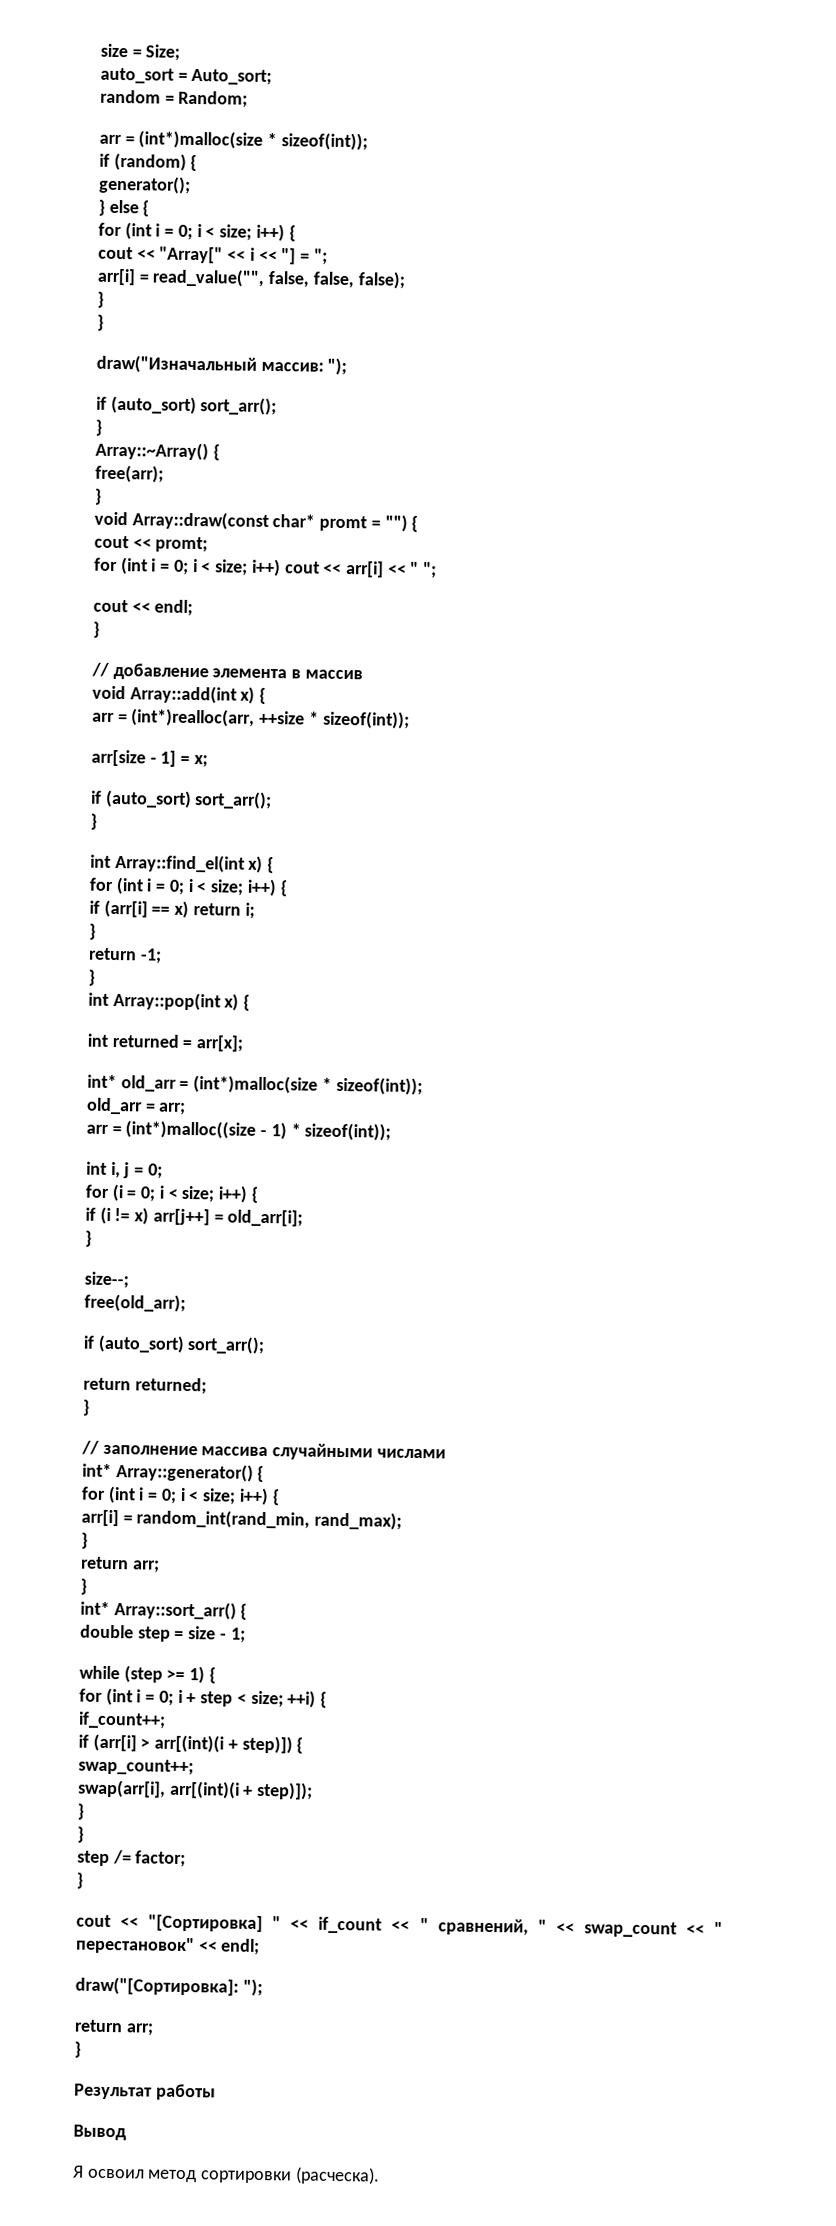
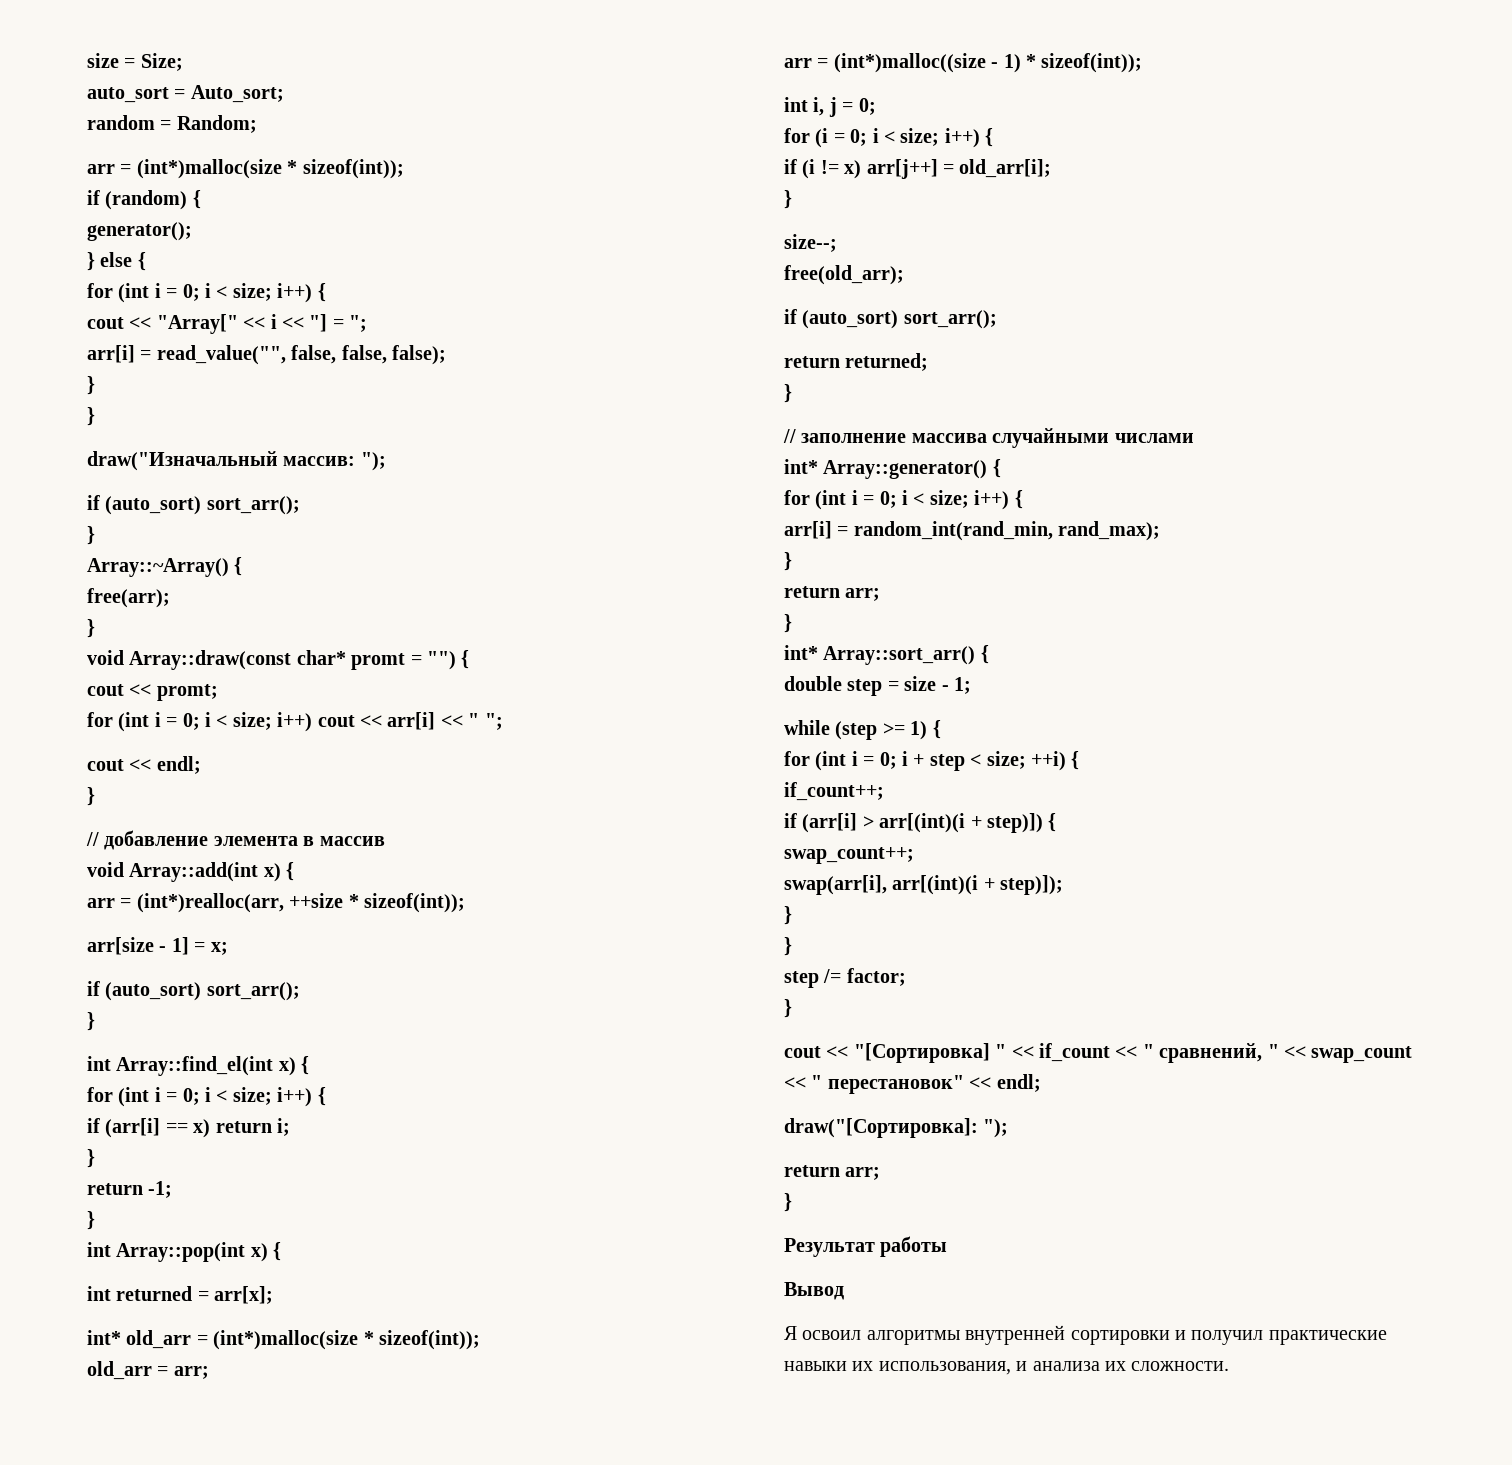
[147,2166,380,2185] метод сортировки (расческа). -> [866,1325,1387,1345] [784,1361,1230,1375] алгоритмы внутренней сортировки и получил практические навыки их использования, и анализа их сложности.

